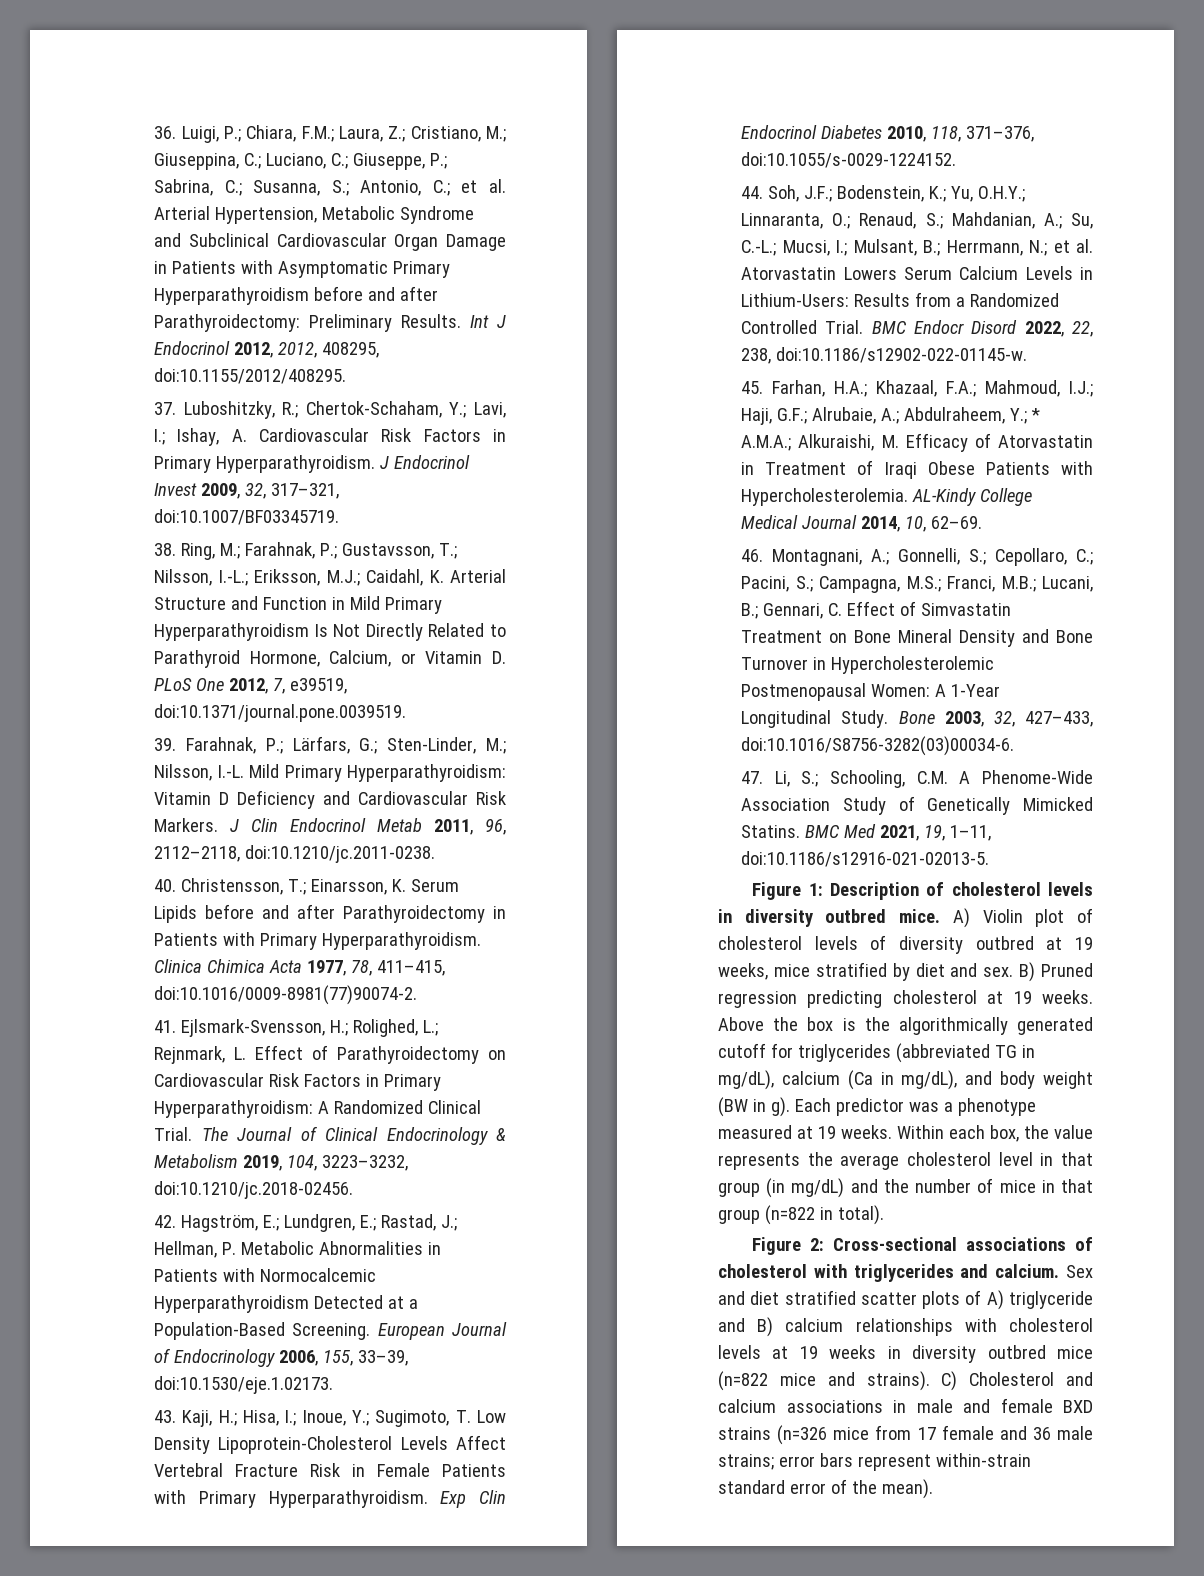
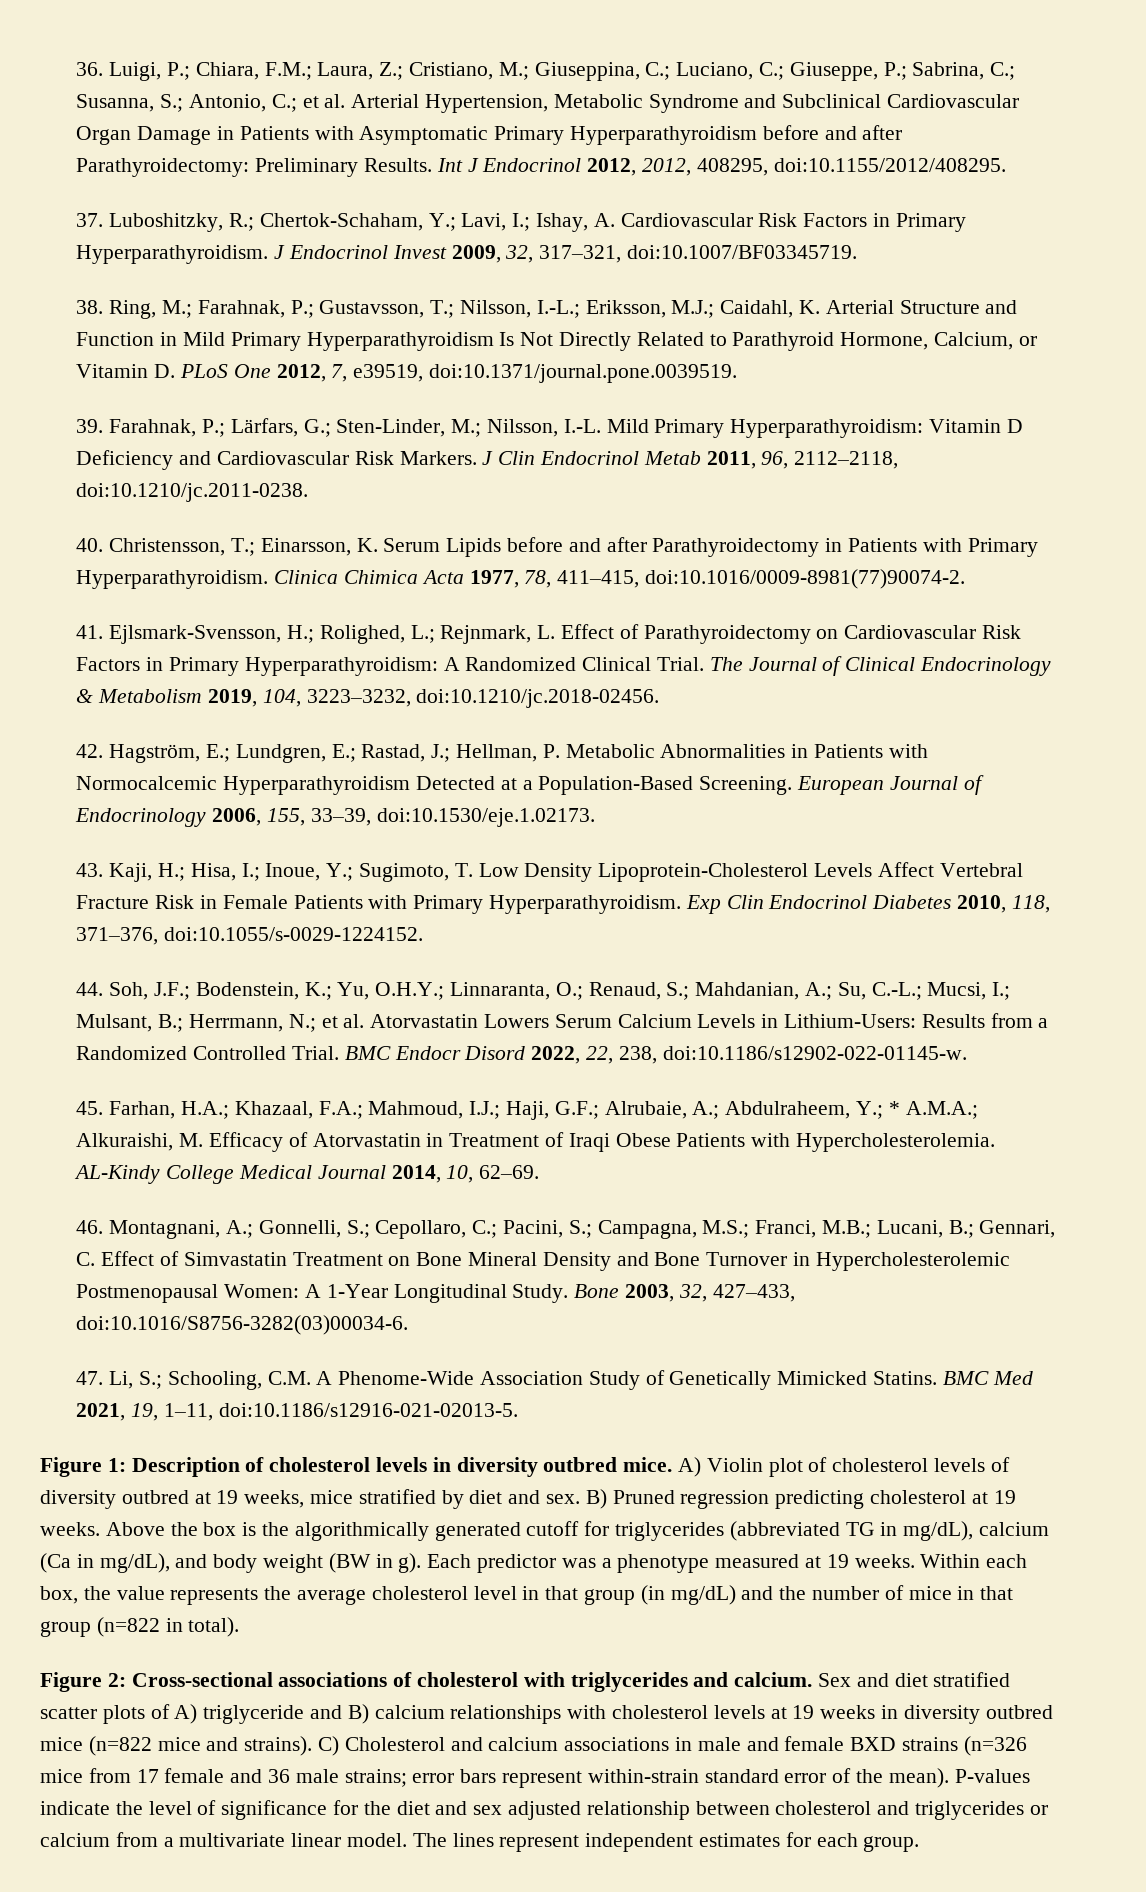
(933, 1489) none -> [954,1769,1030,1783] [40,1800,1048,1820] [40,1832,920,1852] P-values indicate the level of significance for the diet and sex adjusted relationship between cholesterol and triglycerides or calcium from a multivariate linear model. The lines represent independent estimates for each group.

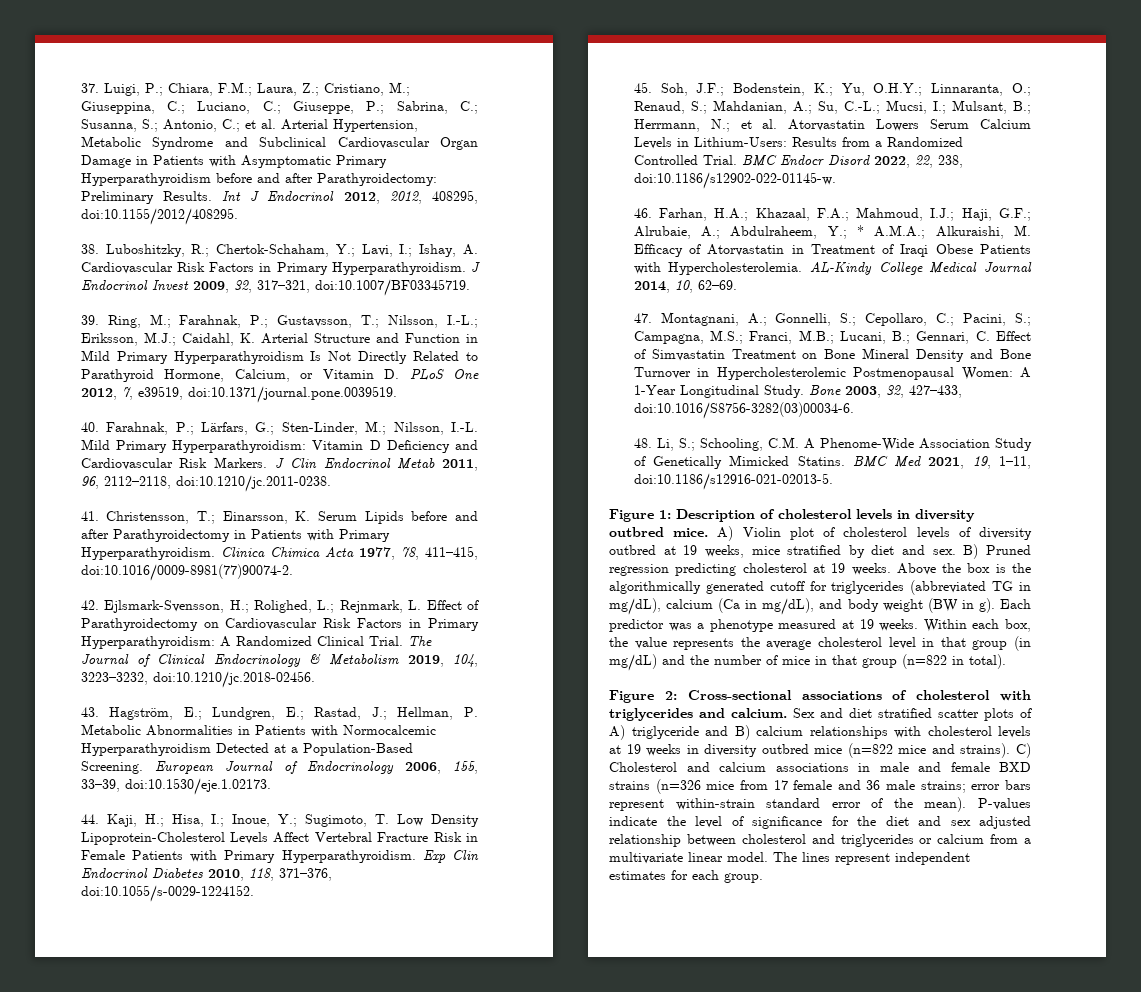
[76,62,104,76] 36. -> [80,83,99,93] 37.
[76,213,104,227] 37. -> [80,244,99,254] 38.
[76,300,104,314] 38. -> [80,315,99,325] 39.
[76,419,104,433] 39. -> [80,422,99,432] 40.
[76,538,104,552] 40. -> [80,511,99,521] 41.
[76,625,104,639] 41. -> [80,600,99,610] 42.
[76,744,104,758] 42. -> [80,707,99,717] 43.
[76,863,104,877] 43. -> [80,814,99,824] 44.
[76,982,104,996] 44. -> [633,82,652,93] 45.
[76,1101,104,1115] 45. -> [633,208,652,218] 46.
[76,1220,104,1234] 46. -> [633,313,652,323] 47.
[76,1371,104,1385] 47. -> [633,438,652,448] 48.

